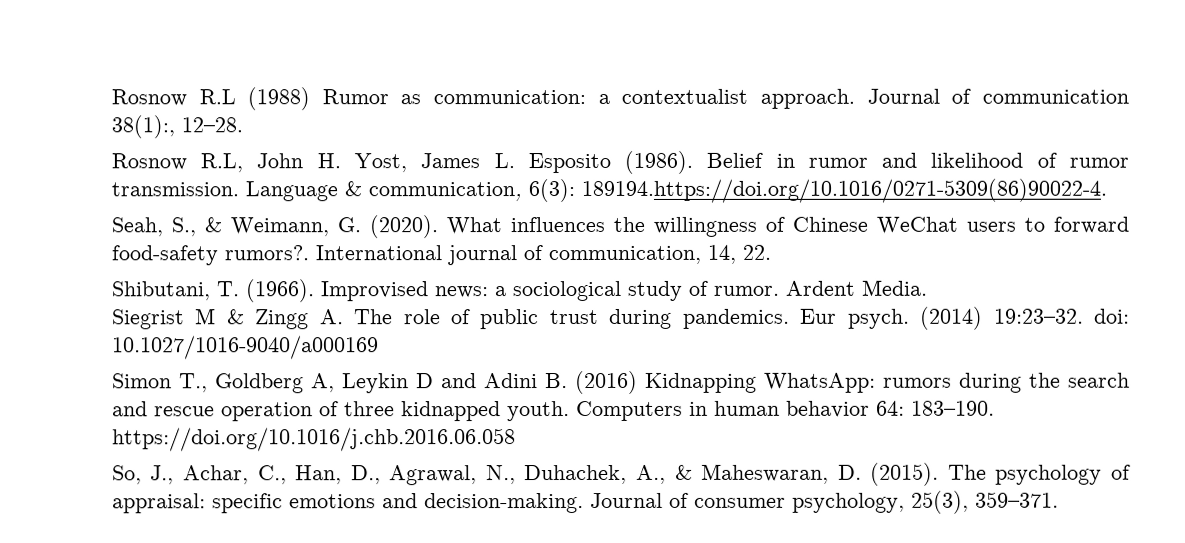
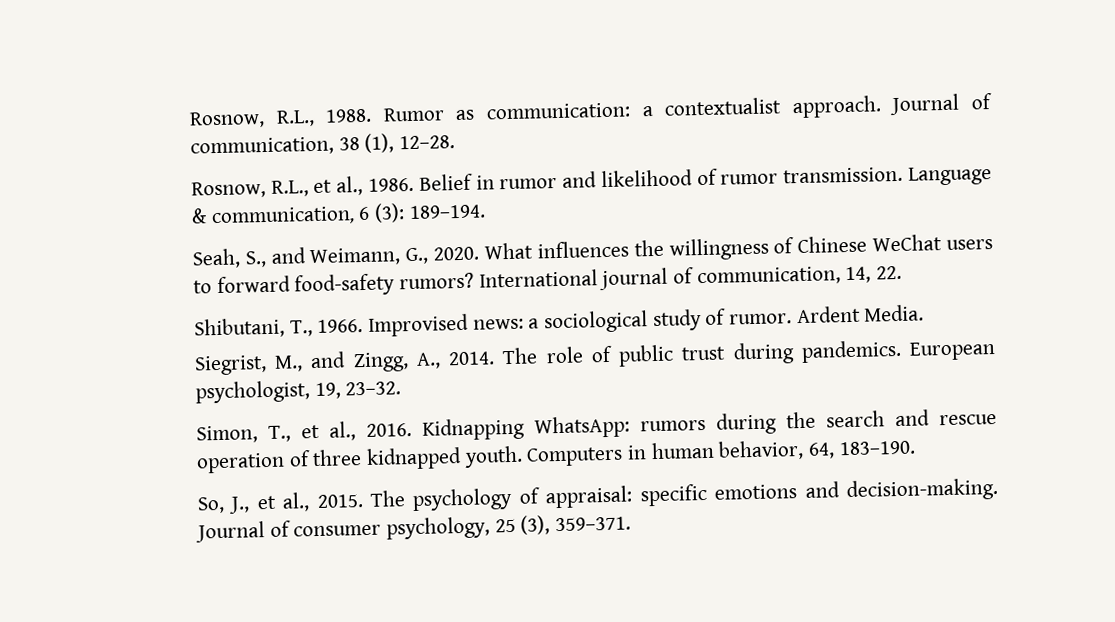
[110,87,311,111] Rosnow R.L (1988) -> [188,108,373,129] Rosnow, R.L., 1988.
[982,89,1130,104] [110,115,243,139] [110,150,694,174] communication 38(1):, 12–28. // Rosnow R.L, John H. Yost, James L. Esposito (1986). -> [189,133,455,157] [190,175,415,199] communication, 38 (1), 12–28. // Rosnow, R.L., et al., 1986.
[527,178,1107,204] 6(3): 189194.https://doi.org/10.1016/0271-5309(86)90022-4. -> [358,203,486,223] 6 (3): 189–194.
[203,215,438,239] & Weimann, G. (2020). -> [270,246,480,267] and Weimann, G., 2020.
[223,245,309,261] rumors?. -> [398,272,474,290] rumors?
[216,279,315,303] T. (1966). -> [289,319,364,337] T., 1966.
[111,308,344,330] Siegrist M & Zingg A. -> [193,351,496,376] Siegrist, M., and Zingg, A., 2014.
[800,306,1130,330] [111,335,379,360] [111,370,638,395] Eur psych. (2014) 19:23–32. doi: 10.1027/1016-9040/a000169 // Simon T., Goldberg A, Leykin D and Adini B. (2016) -> [909,340,997,361] [194,380,402,404] [195,421,412,444] European psychologist, 19, 23–32. // Simon, T., et al., 2016.
[785,400,905,418] behavior 64: -> [718,439,835,461] behavior, 64,
[111,427,516,452] https://doi.org/10.1016/j.chb.2016.06.058 -> (916, 448) none
[182,462,940,486] Achar, C., Han, D., Agrawal, N., Duhachek, A., & Maheswaran, D. (2015). -> [256,492,363,512] et al., 2015.
[910,490,969,514] 25(3), -> [494,515,551,535] 25 (3),

